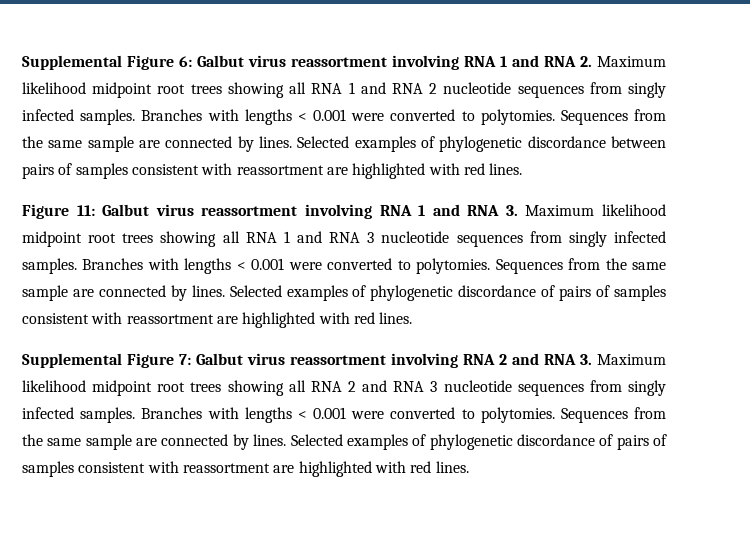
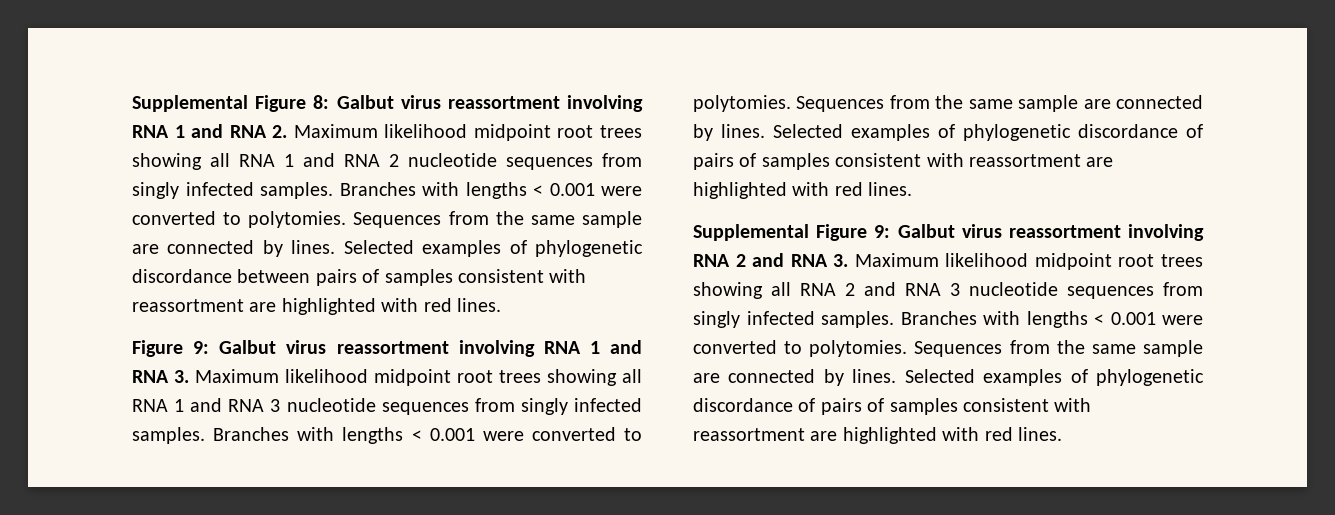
[22,55,192,70] Supplemental Figure 6: -> [132,95,330,112] Supplemental Figure 8:
[76,205,95,216] 11: -> [193,341,210,354] 9:
[179,354,191,365] 7: -> [874,225,891,238] 9:

